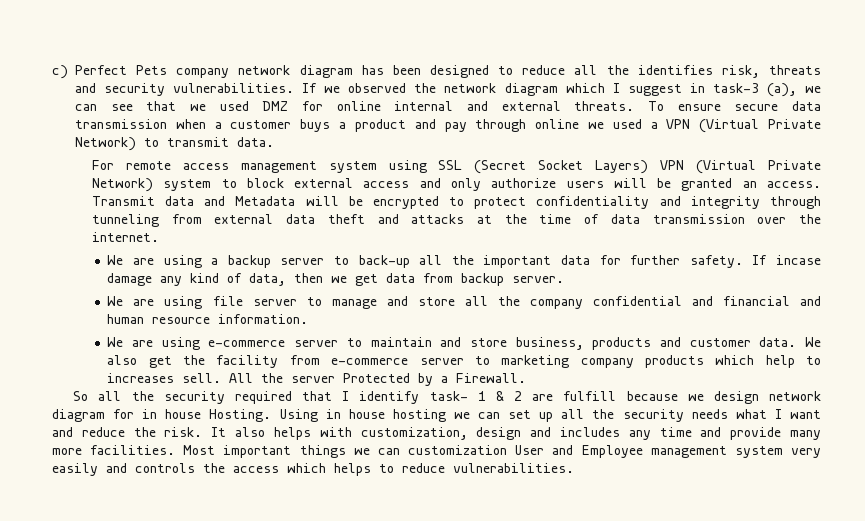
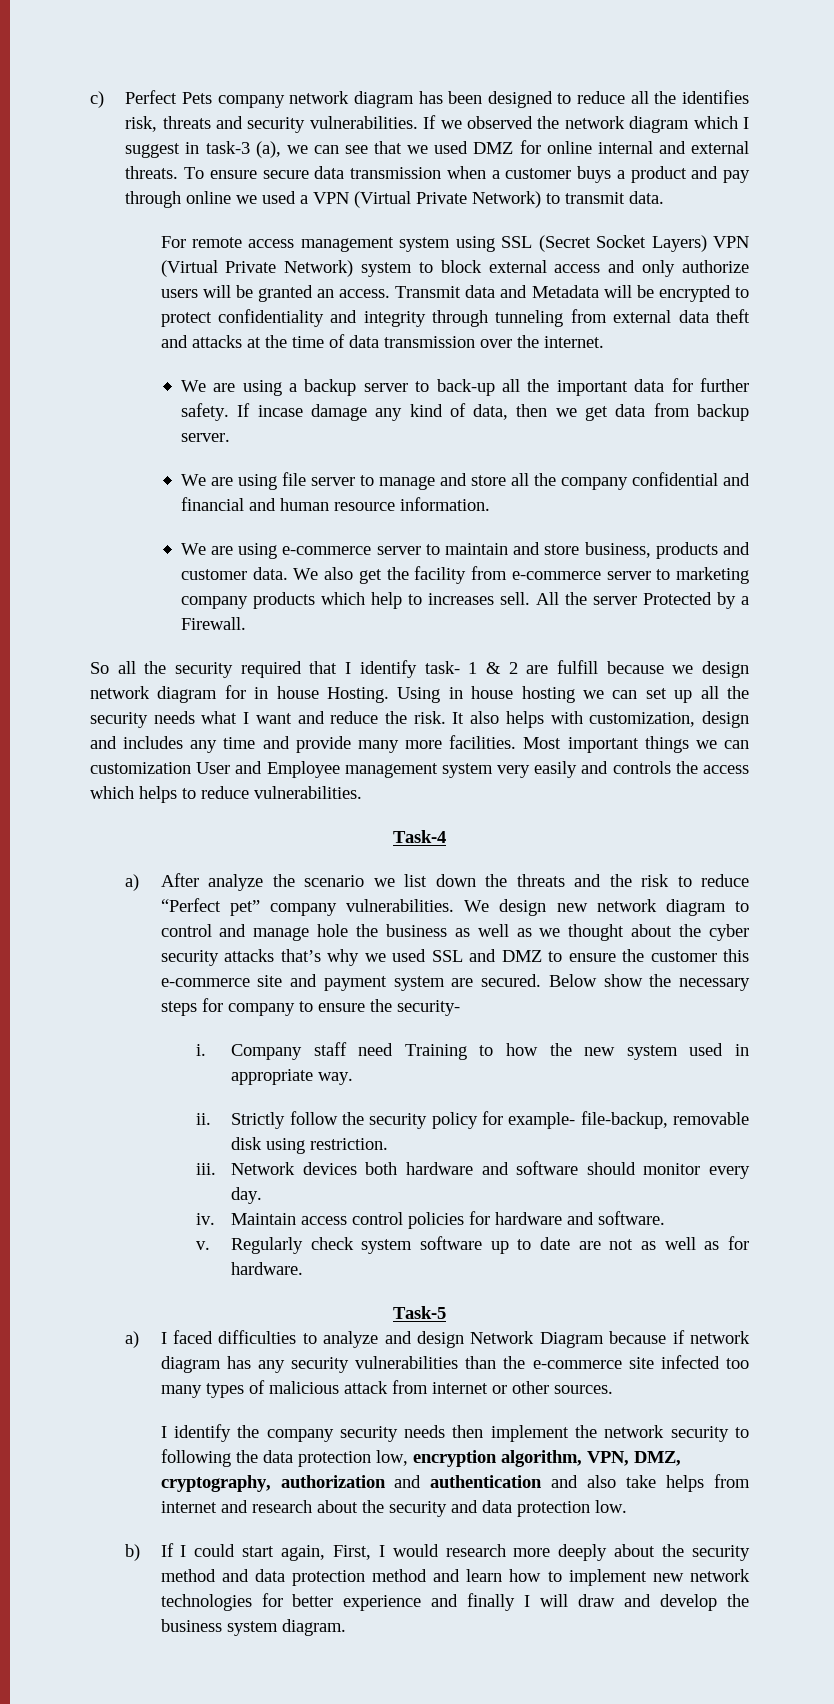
(574, 468) none -> [393,830,446,843] [125,873,750,891] [160,898,750,916] [160,924,750,941] [160,949,749,966] [160,974,750,991] [160,998,460,1016] [195,1042,749,1060] [231,1069,354,1085] [195,1111,750,1129] [231,1137,389,1154] [195,1161,751,1179] [231,1187,263,1204] [195,1211,666,1229] [195,1236,750,1254] [231,1262,304,1275] [393,1306,446,1319] [125,1330,750,1348] [160,1355,749,1373] [160,1380,613,1398] [160,1424,749,1442] [160,1449,681,1467] [160,1474,751,1492] [160,1500,627,1517] [125,1543,751,1561] [160,1569,751,1586] [160,1593,750,1611] [160,1619,346,1636] // Task-4 // a) After analyze the scenario we list down the threats and the risk to reduce “Perfect pet” company vulnerabilities. We design new network diagram to control and manage hole the business as well as we thought about the cyber security attacks that’s why we used SSL and DMZ to ensure the customer this e-commerce site and payment system are secured. Below show the necessary steps for company to ensure the security- // i. Company staff need Training to how the new system used in appropriate way. // ii. Strictly follow the security policy for example- file-backup, removable disk using restriction. // iii. Network devices both hardware and software should monitor every day. // iv. Maintain access control policies for hardware and software. // v. Regularly check system software up to date are not as well as for hardware. // Task-5 // a) I faced difficulties to analyze and design Network Diagram because if network diagram has any security vulnerabilities than the e-commerce site infected too many types of malicious attack from internet or other sources. // I identify the company security needs then implement the network security to following the data protection low, encryption algorithm, VPN, DMZ, cryptography, authorization and authentication and also take helps from internet and research about the security and data protection low. // b) If I could start again, First, I would research more deeply about the security method and data protection method and learn how to implement new network technologies for better experience and finally I will draw and develop the business system diagram.

